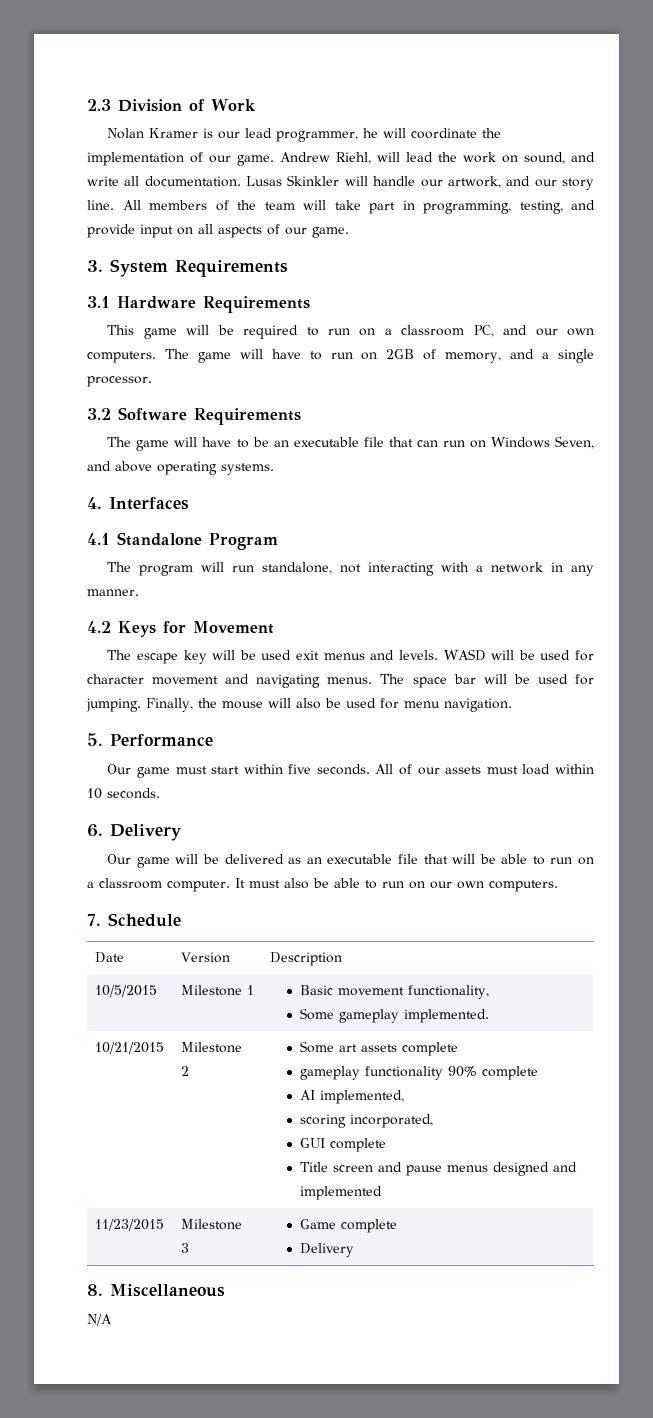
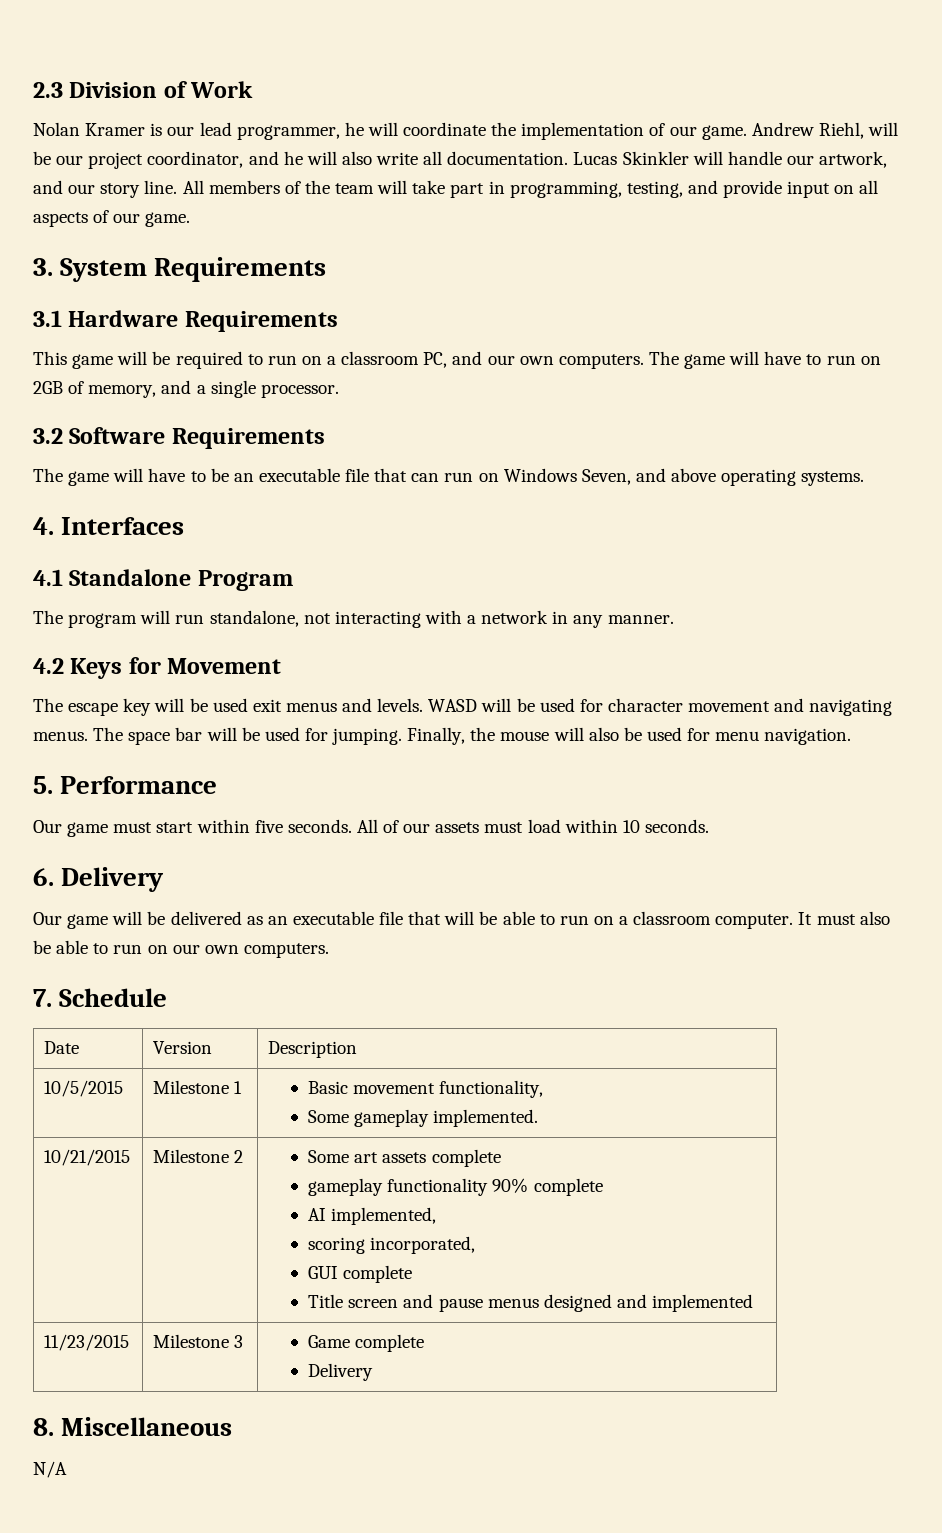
[406,152,595,164] lead the work on sound, and -> [33,151,372,169] be our project coordinator, and he will also
[246,176,283,186] Lusas -> [573,152,618,165] Lucas

